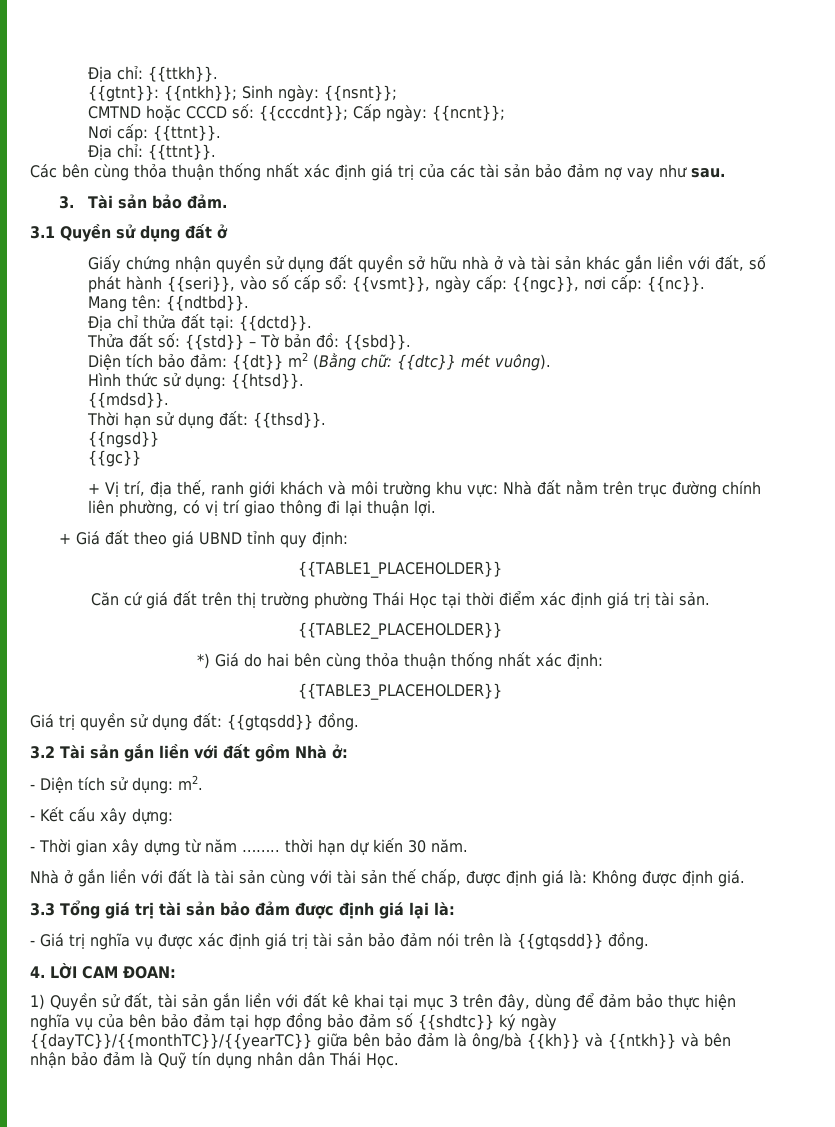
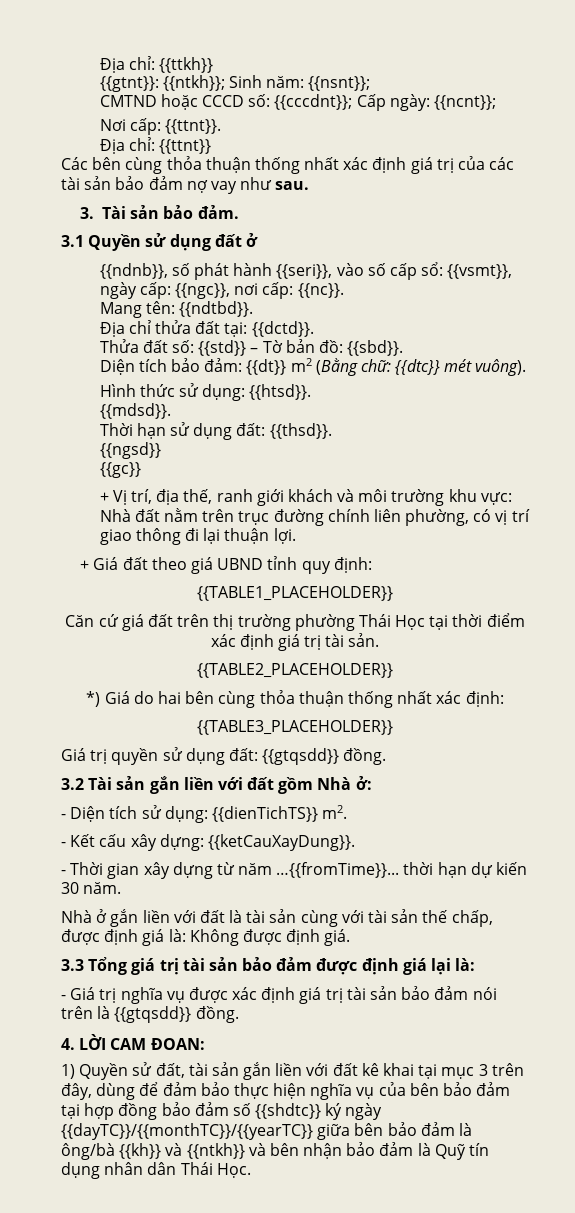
[88,66,219,82] Địa chỉ: {{ttkh}}. -> [99,56,213,73] Địa chỉ: {{ttkh}}
[278,85,320,102] ngày: -> [266,76,305,88] năm:
[148,144,217,160] {{ttnt}}. -> [158,139,211,154] {{ttnt}}
[88,255,745,273] Giấy chứng nhận quyền sử dụng đất quyền sở hữu nhà ở và tài sản khác gắn liền với đất, -> [99,263,168,279] {{ndnb}},
(173, 785) none -> [211,806,318,822] {{dienTichTS}}
(173, 816) none -> [207,834,355,851] {{ketCauXayDung}}.
[242,850,280,852] …….. -> [276,862,400,878] …{{fromTime}}...

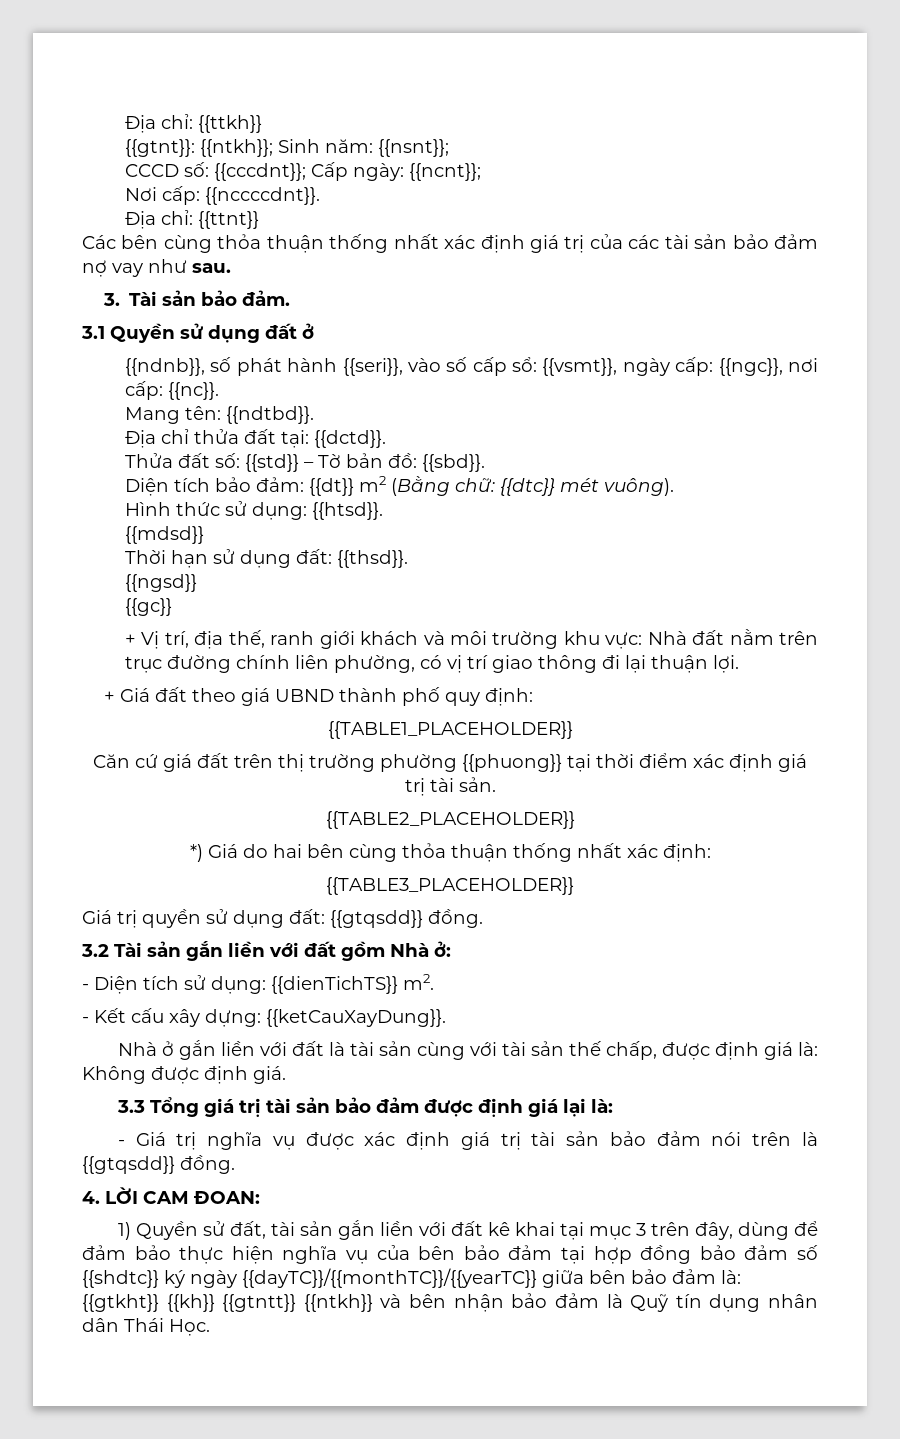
[99,94,198,110] CMTND hoặc -> (450, 148) none
[164,119,221,134] {{ttnt}}. -> [205,187,321,205] {{nccccdnt}}.
[99,403,171,419] {{mdsd}}. -> [125,526,205,544] {{mdsd}}
[267,556,298,570] tỉnh -> [338,687,440,706] thành phố
[358,614,426,630] Thái Học -> [462,754,562,772] {{phuong}}
[61,862,528,879] [61,882,122,894] // - Thời gian xây dựng từ năm …{{fromTime}}... thời hạn dự kiến 30 năm. -> (446, 1018) none
[458,1123,472,1136] [61,1143,183,1160] là ông/bà {{kh}} và -> [721,1270,741,1284] [82,1294,297,1312] là: {{gtkht}} {{kh}} {{gtntt}}

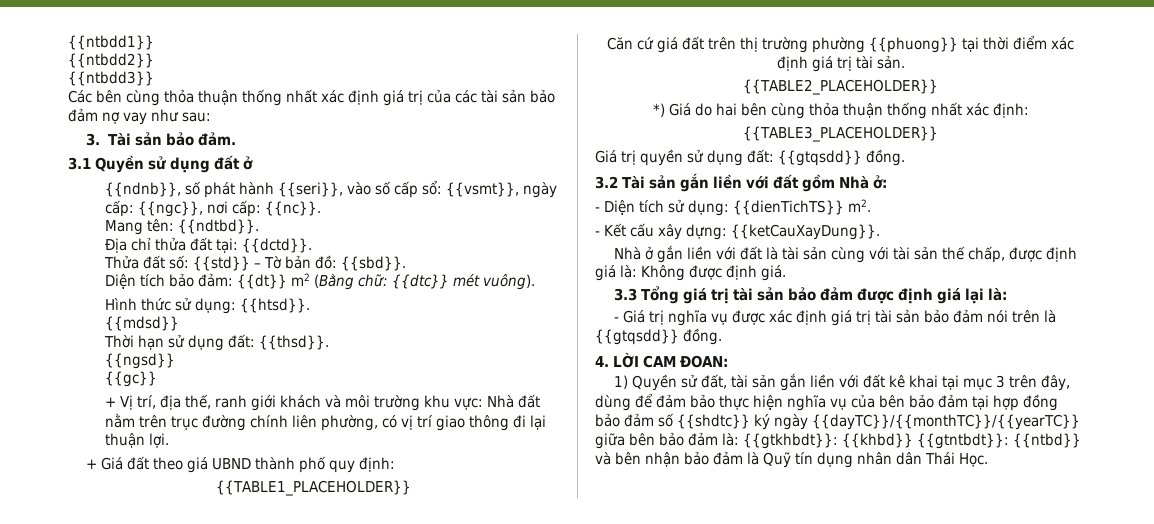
[125,114,263,133] [125,139,450,157] [125,162,482,181] [125,186,321,205] [125,210,260,229] Địa chỉ: {{ttkh}} // {{gtnt}}: {{ntkh}}; Sinh năm: {{nsnt}}; // CCCD số: {{cccdnt}}; Cấp ngày: {{ncnt}}; // Nơi cấp: {{nccccdnt}}. // Địa chỉ: {{ttnt}} -> [68,35,154,50] [68,53,154,68] [68,71,154,86] {{ntbdd1}} // {{ntbdd2}} // {{ntbdd3}}
[192,263,231,273] sau. -> [182,112,211,122] sau:
[82,1294,373,1312] {{gtkht}} {{kh}} {{gtntt}} {{ntkh}} -> [743,433,1081,449] {{gtkhbdt}}: {{khbd}} {{gtntbdt}}: {{ntbd}}

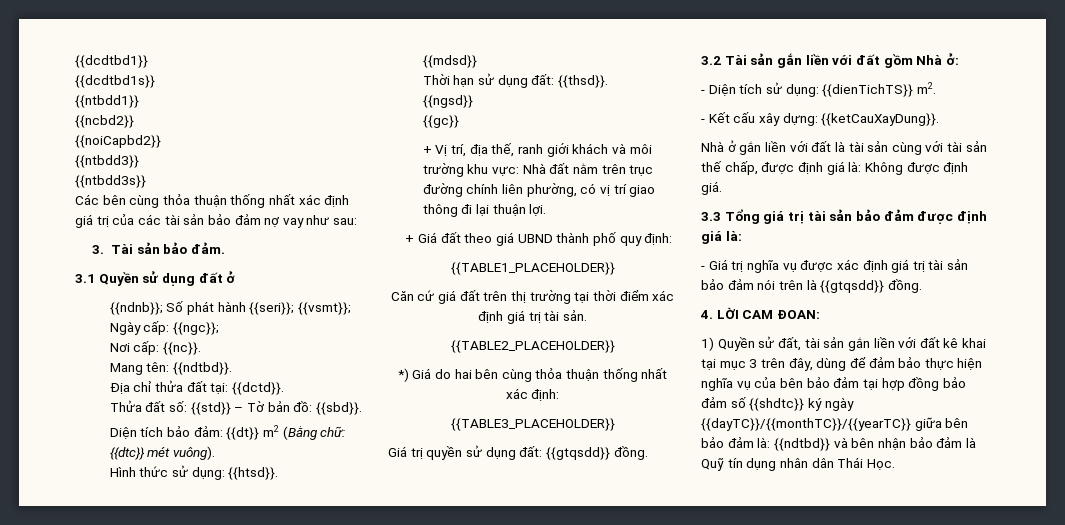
(68, 42) none -> [75,55,148,68] [75,75,155,88] {{dcdtbd1}} // {{dcdtbd1s}} //
[68,53,154,68] {{ntbdd2}} -> [75,115,134,128] [75,135,161,148] {{ncbd2}} // {{noiCapbd2}}
(154, 78) none -> [75,175,146,188] // {{ntbdd3s}}
[104,180,557,198] [104,200,228,217] {{ndnb}}, số phát hành {{seri}}, vào số cấp sổ: {{vsmt}}, ngày cấp: {{ngc}}, nơi -> [109,301,351,315] [109,321,220,335] [109,343,130,352] {{ndnb}}; Số phát hành {{seri}}; {{vsmt}}; Ngày cấp: {{ngc}}; // Nơi
[812,37,958,53] phường {{phuong}} -> (571, 297) none
[965,288,985,304] lại -> (722, 237) none
[743,433,1081,449] {{gtkhbdt}}: {{khbd}} {{gtntbdt}}: {{ntbd}} -> [773,438,830,451] {{ndtbd}}

